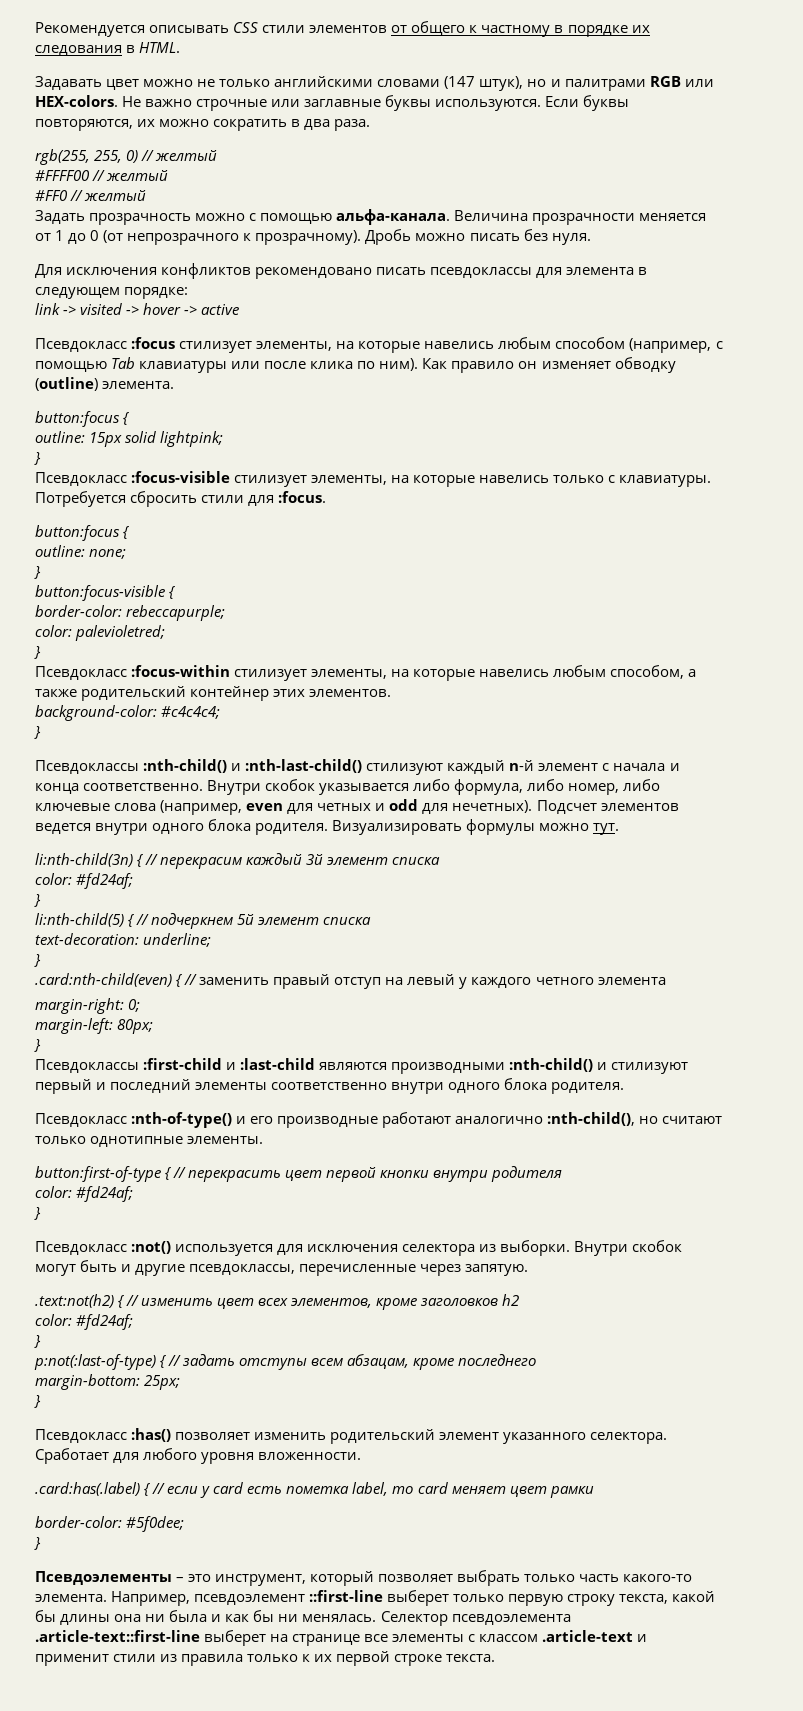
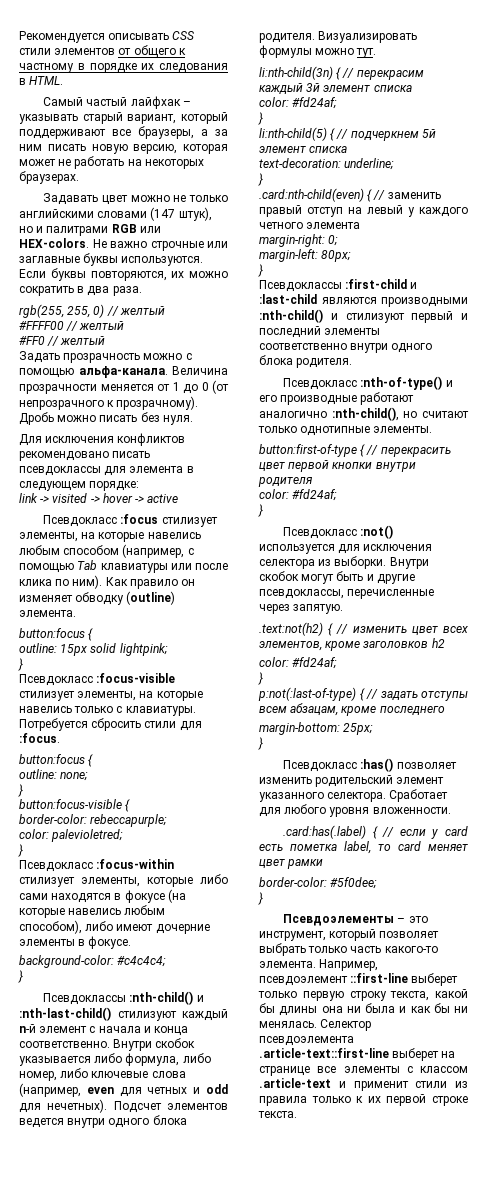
(181, 47) none -> [43,96,191,109] [19,112,228,124] [19,126,228,139] [19,144,228,154] [19,156,204,169] [19,171,79,184] // Самый частый лайфхак – указывать старый вариант, который поддерживают все браузеры, а за ним писать новую версию, которая может не работать на некоторых браузерах.
[391,665,697,681] [35,686,392,701] на которые навелись любым способом, а также родительский контейнер этих элементов. -> [147,874,228,887] [19,889,186,903] [19,905,166,918] [19,920,210,934] [19,936,132,949] которые либо сами находятся в фокусе (на которые навелись любым способом), либо имеют дочерние элементы в фокусе.

